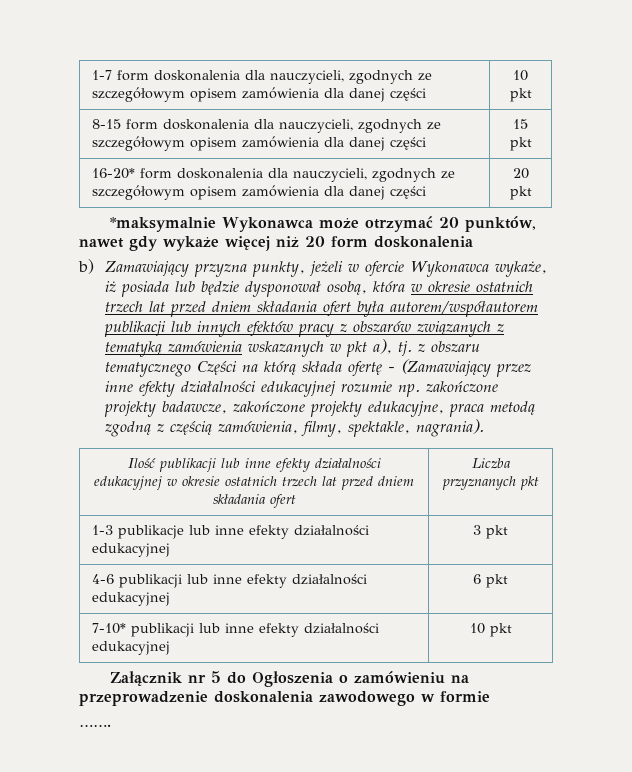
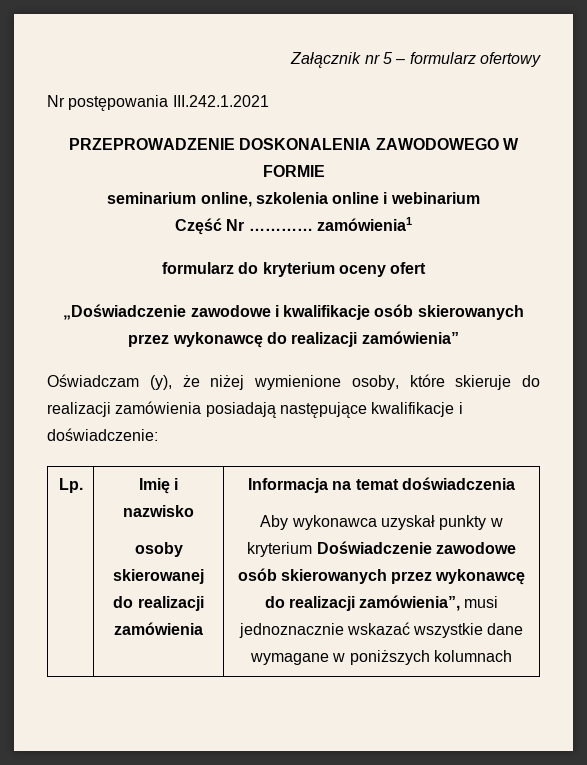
[91,70,432,84] [91,87,426,102] [513,70,528,81] [509,88,532,102] [91,119,441,133] [91,136,426,151] [513,119,528,129] [509,137,532,151] [91,168,455,182] [91,185,426,200] [512,168,529,179] [509,186,532,200] [110,216,537,232] [79,236,473,251] [78,259,548,277] [105,281,534,297] [105,301,539,317] [104,321,505,337] [105,339,481,357] [105,359,532,377] [105,381,499,397] [104,401,536,417] [105,419,485,437] [127,458,381,472] [93,476,414,490] [212,494,296,508] [471,458,510,469] [441,476,539,490] [91,525,369,539] [91,543,170,557] [473,525,508,539] [91,574,367,588] [91,592,170,606] [473,574,508,588] [91,623,379,637] [91,641,170,655] [469,623,512,637] [110,671,470,687] [79,691,490,706] [79,724,111,727] 1-7 form doskonalenia dla nauczycieli, zgodnych ze szczegółowym opisem zamówienia dla danej części | 10 pkt // 8-15 form doskonalenia dla nauczycieli, zgodnych ze szczegółowym opisem zamówienia dla danej części | 15 pkt // 16-20* form doskonalenia dla nauczycieli, zgodnych ze szczegółowym opisem zamówienia dla danej części | 20 pkt // *maksymalnie Wykonawca może otrzymać 20 punktów, nawet gdy wykaże więcej niż 20 form doskonalenia // b) Zamawiający przyzna punkty, jeżeli w ofercie Wykonawca wykaże, iż posiada lub będzie dysponował osobą, która w okresie ostatnich trzech lat przed dniem składania ofert była autorem/współautorem publikacji lub innych efektów pracy z obszarów związanych z tematyką zamówienia wskazanych w pkt a), tj. z obszaru tematycznego Części na którą składa ofertę - (Zamawiający przez inne efekty działalności edukacyjnej rozumie np. zakończone projekty badawcze, zakończone projekty edukacyjne, praca metodą zgodną z częścią zamówienia, filmy, spektakle, nagrania). // Ilość publikacji lub inne efekty działalności edukacyjnej w okresie ostatnich trzech lat przed dniem składania ofert | Liczba przyznanych pkt // 1-3 publikacje lub inne efekty działalności edukacyjnej | 3 pkt // 4-6 publikacji lub inne efekty działalności edukacyjnej | 6 pkt // 7-10* publikacji lub inne efekty działalności edukacyjnej | 10 pkt // Załącznik nr 5 do Ogłoszenia o zamówieniu na przeprowadzenie doskonalenia zawodowego w formie // ……. -> [290,52,541,68] [47,95,269,111] [69,138,519,150] [262,165,325,177] [107,192,480,207] [175,217,412,235] [161,262,427,277] [63,304,524,320] [128,331,459,348] [47,374,540,390] [47,401,463,418] [47,428,158,441] [58,478,83,493] [138,478,179,494] [123,505,194,517] [134,542,183,557] [113,569,204,584] [113,596,204,611] [114,622,203,635] [248,477,515,493] [260,515,503,530] [247,541,516,557] [237,568,526,585] [264,595,499,611] [238,622,524,638] [250,650,512,665] Załącznik nr 5 – formularz ofertowy // Nr postępowania III.242.1.2021 // PRZEPROWADZENIE DOSKONALENIA ZAWODOWEGO W FORMIE // seminarium online, szkolenia online i webinarium // Część Nr ………… zamówienia1 // formularz do kryterium oceny ofert // „Doświadczenie zawodowe i kwalifikacje osób skierowanych przez wykonawcę do realizacji zamówienia” // Oświadczam (y), że niżej wymienione osoby, które skieruje do realizacji zamówienia posiadają następujące kwalifikacje i doświadczenie: // Lp. | Imię i nazwisko // osoby skierowanej do realizacji zamówienia | Informacja na temat doświadczenia // Aby wykonawca uzyskał punkty w kryterium Doświadczenie zawodowe osób skierowanych przez wykonawcę do realizacji zamówienia”, musi jednoznacznie wskazać wszystkie dane wymagane w poniższych kolumnach

